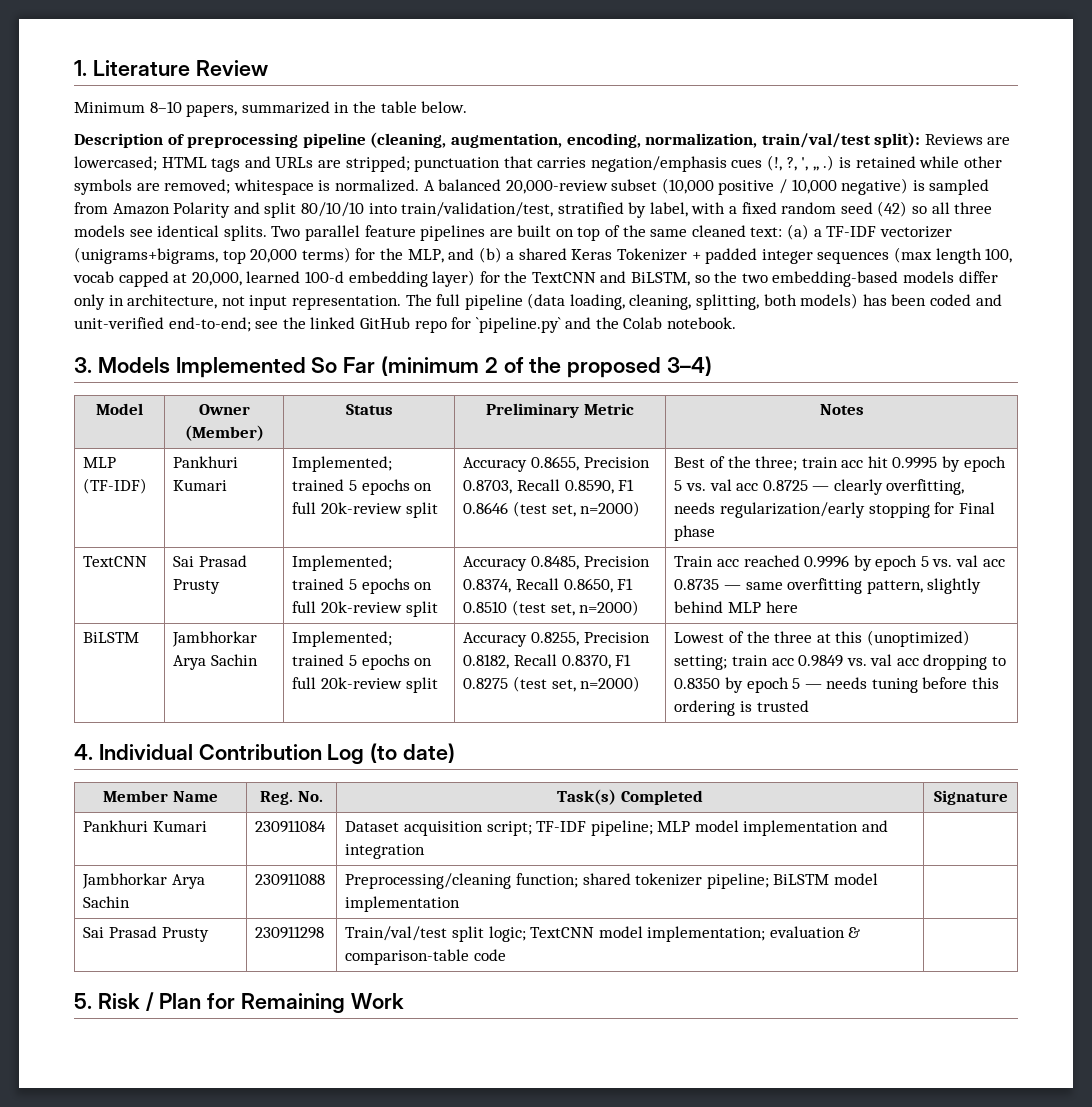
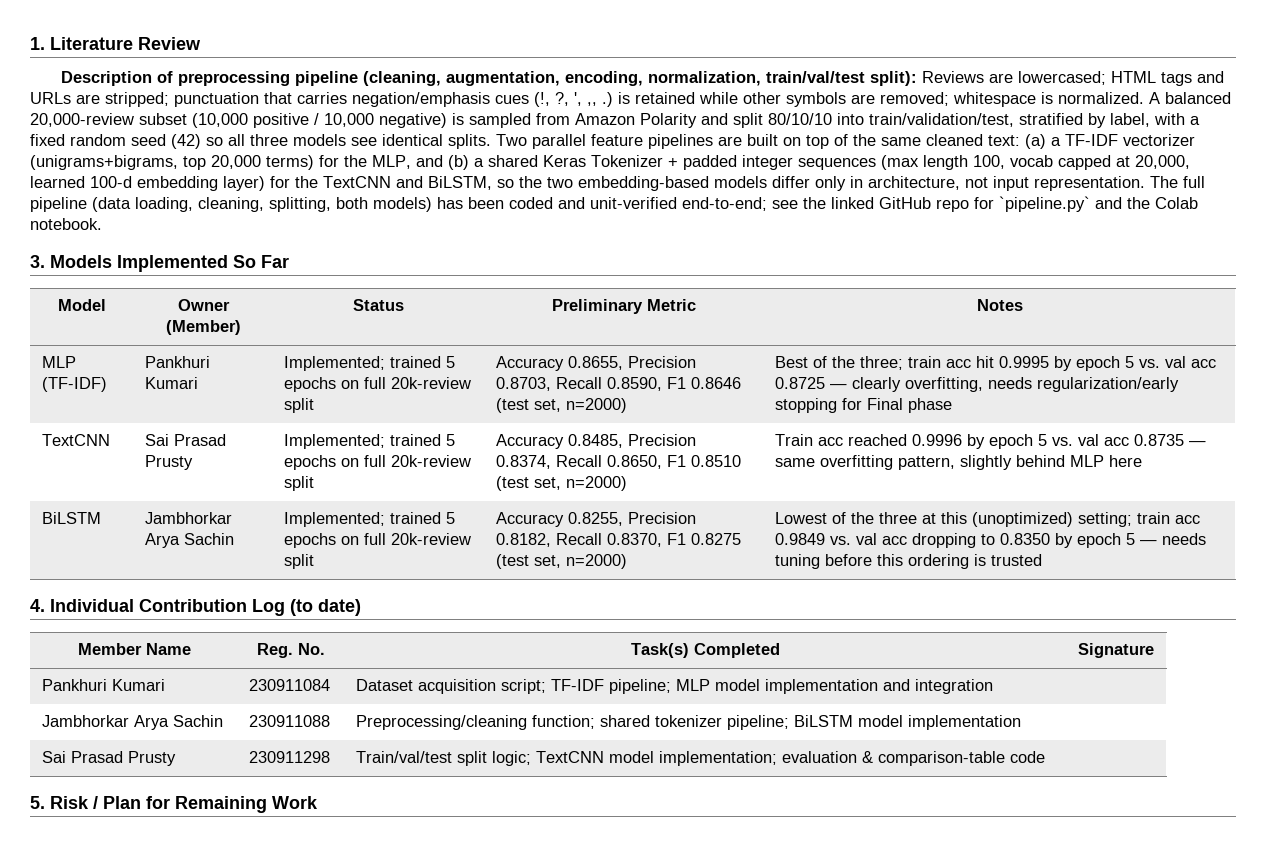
[74,101,468,117] // Minimum 8–10 papers, summarized in the table below. -> (201, 43) none
[381,356,713,378] (minimum 2 of the proposed 3–4) -> (289, 261) none

